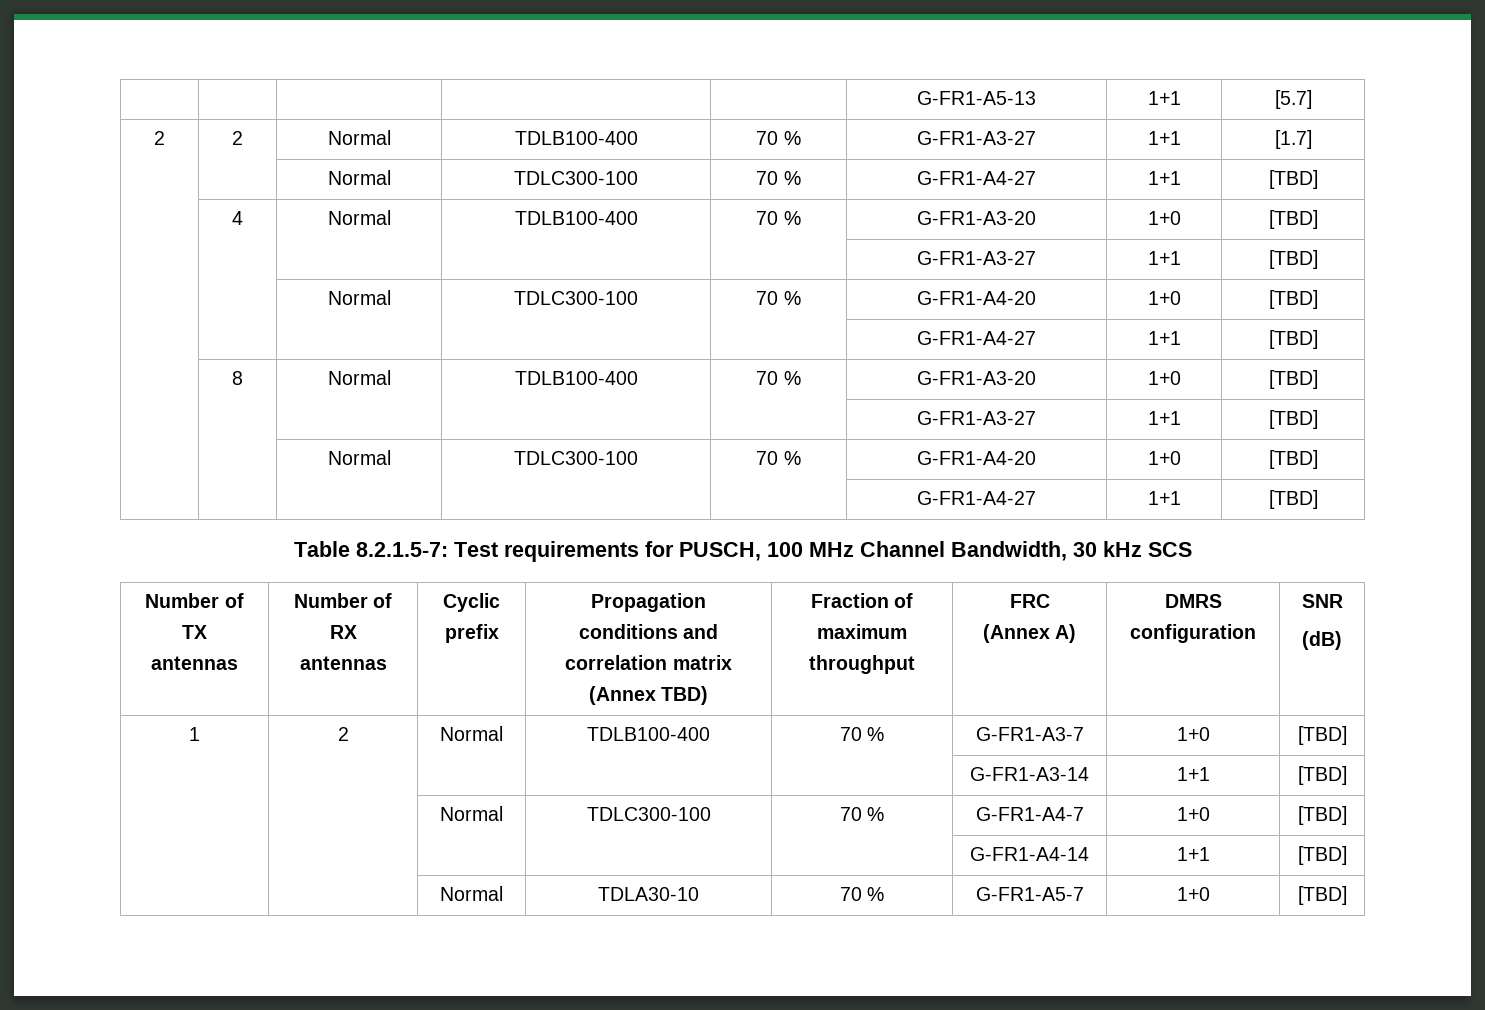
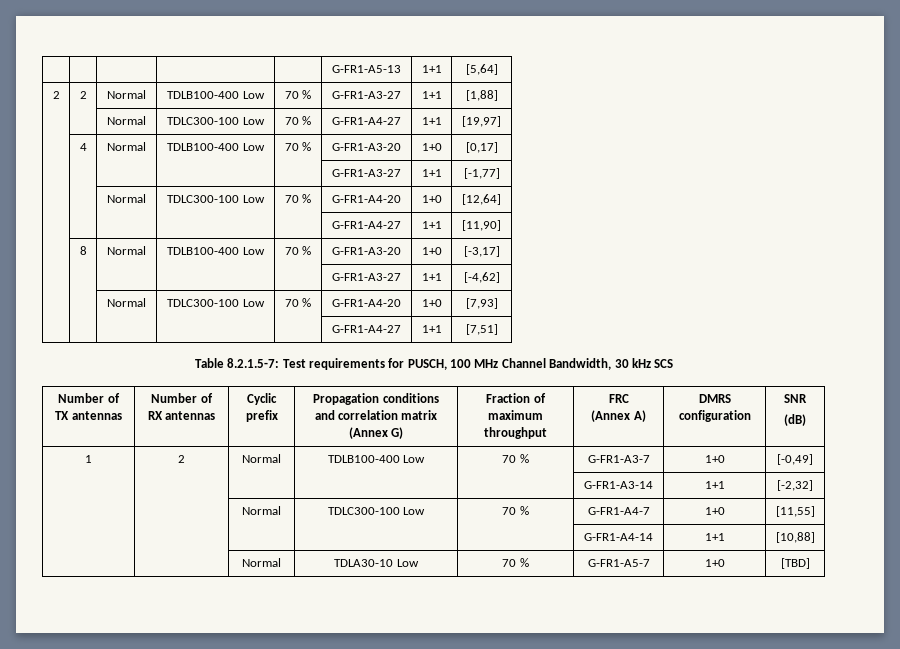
[1274,90,1312,109] [5.7] -> [465,64,498,75] [5,64]
(638, 138) none -> [242,91,265,99] Low
[1274,130,1312,149] [327,170,391,185] [514,171,638,185] [1.7] // | | Normal | TDLC300-100 -> [465,90,498,101] [107,116,146,125] [167,117,265,125] [1,88] // | | Normal | TDLC300-100 Low
[1268,170,1318,189] [TBD] -> [462,116,501,127] [19,97]
[756,211,801,225] [917,211,1036,225] [1147,211,1181,225] [1268,210,1318,229] [917,251,1036,265] [1147,251,1181,265] [1268,250,1318,269] [327,290,391,305] [514,291,638,305] [756,291,801,305] [917,291,1036,305] [1147,291,1181,305] [1268,290,1318,309] [917,331,1036,345] [1147,331,1181,345] [1268,330,1318,349] | 70 % | G-FR1-A3-20 | 1+0 | [TBD] // | | | | | G-FR1-A3-27 | 1+1 | [TBD] // | | Normal | TDLC300-100 | 70 % | G-FR1-A4-20 | 1+0 | [TBD] // | | | | | G-FR1-A4-27 | 1+1 | [TBD] -> [242,143,265,151] [284,142,312,151] [332,143,401,151] [421,143,442,151] [465,142,498,153] [332,169,401,177] [421,169,442,177] [463,168,500,179] [107,194,146,203] [167,195,265,203] [284,194,312,203] [332,195,401,203] [421,195,442,203] [462,194,501,205] [332,221,401,229] [421,221,442,229] [462,220,501,231] Low | 70 % | G-FR1-A3-20 | 1+0 | [0,17] // | | | | | G-FR1-A3-27 | 1+1 | [-1,77] // | | Normal | TDLC300-100 Low | 70 % | G-FR1-A4-20 | 1+0 | [12,64] // | | | | | G-FR1-A4-27 | 1+1 | [11,90]
[756,371,801,385] [917,371,1036,385] [1147,371,1181,385] [1268,370,1318,389] [917,411,1036,425] [1147,411,1181,425] [1268,410,1318,429] [327,450,391,465] [514,451,638,465] [756,451,801,465] [917,451,1036,465] [1147,451,1181,465] [1268,450,1318,469] [917,491,1036,505] [1147,491,1181,505] [1268,490,1318,509] | 70 % | G-FR1-A3-20 | 1+0 | [TBD] // | | | | | G-FR1-A3-27 | 1+1 | [TBD] // | | Normal | TDLC300-100 | 70 % | G-FR1-A4-20 | 1+0 | [TBD] // | | | | | G-FR1-A4-27 | 1+1 | [TBD] -> [242,247,265,255] [284,246,312,255] [332,247,401,255] [421,247,442,255] [463,246,500,257] [332,273,401,281] [421,273,442,281] [463,272,500,283] [107,298,146,307] [167,299,265,307] [284,298,312,307] [332,299,401,307] [421,299,442,307] [465,298,498,309] [332,325,401,333] [421,325,442,333] [465,324,498,335] Low | 70 % | G-FR1-A3-20 | 1+0 | [-3,17] // | | | | | G-FR1-A3-27 | 1+1 | [-4,62] // | | Normal | TDLC300-100 Low | 70 % | G-FR1-A4-20 | 1+0 | [7,93] // | | | | | G-FR1-A4-27 | 1+1 | [7,51]
[661,686,709,705] TBD) -> [391,427,404,439] G)
(710, 734) none -> [403,455,426,463] Low
[1297,726,1347,745] [TBD] -> [777,454,813,465] [-0,49]
[1297,766,1347,785] [440,806,503,821] [586,807,711,821] [TBD] // | | Normal | TDLC300-100 -> [777,480,813,491] [242,506,281,515] [327,507,426,515] [-2,32] // | | Normal | TDLC300-100 Low
[1297,806,1347,825] [TBD] -> [775,506,815,517] [11,55]
[1297,846,1347,865] [TBD] -> [775,532,815,543] [10,88]
(699, 894) none -> [396,559,419,567] Low

